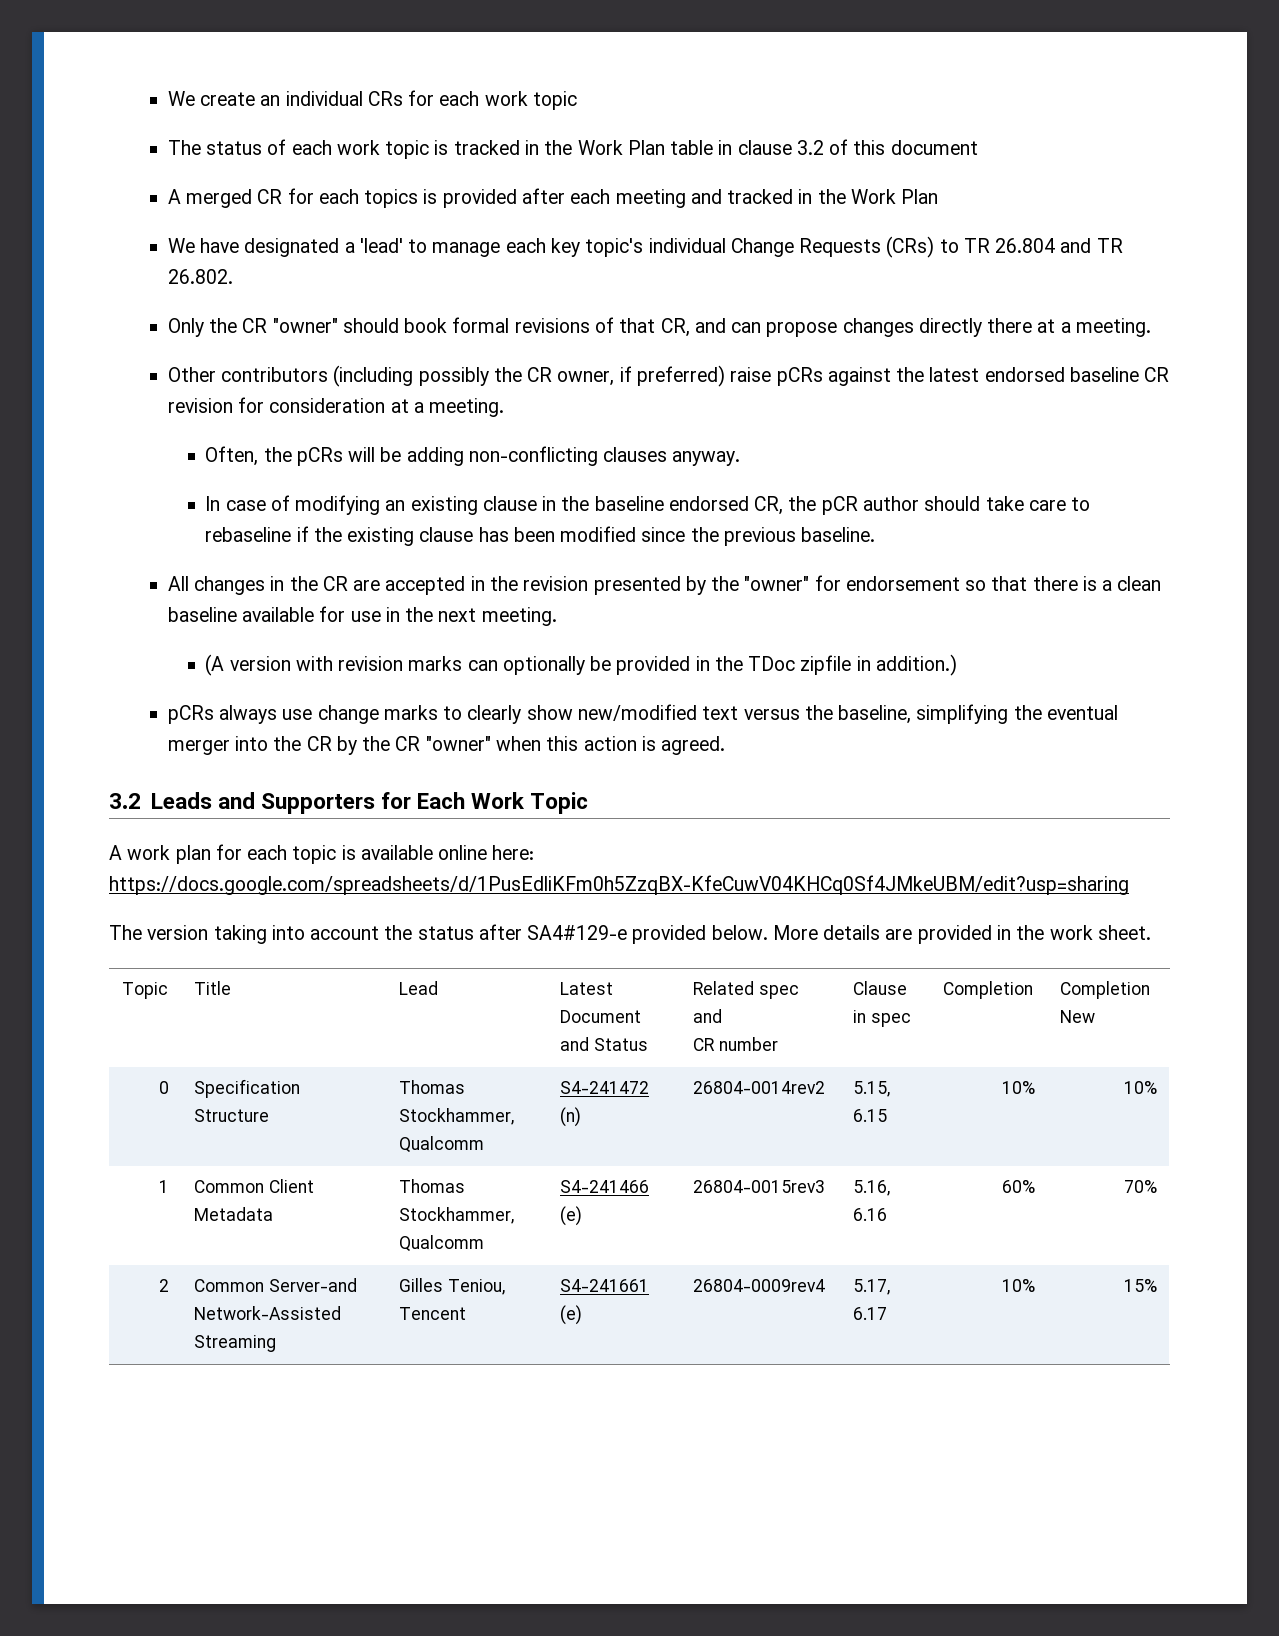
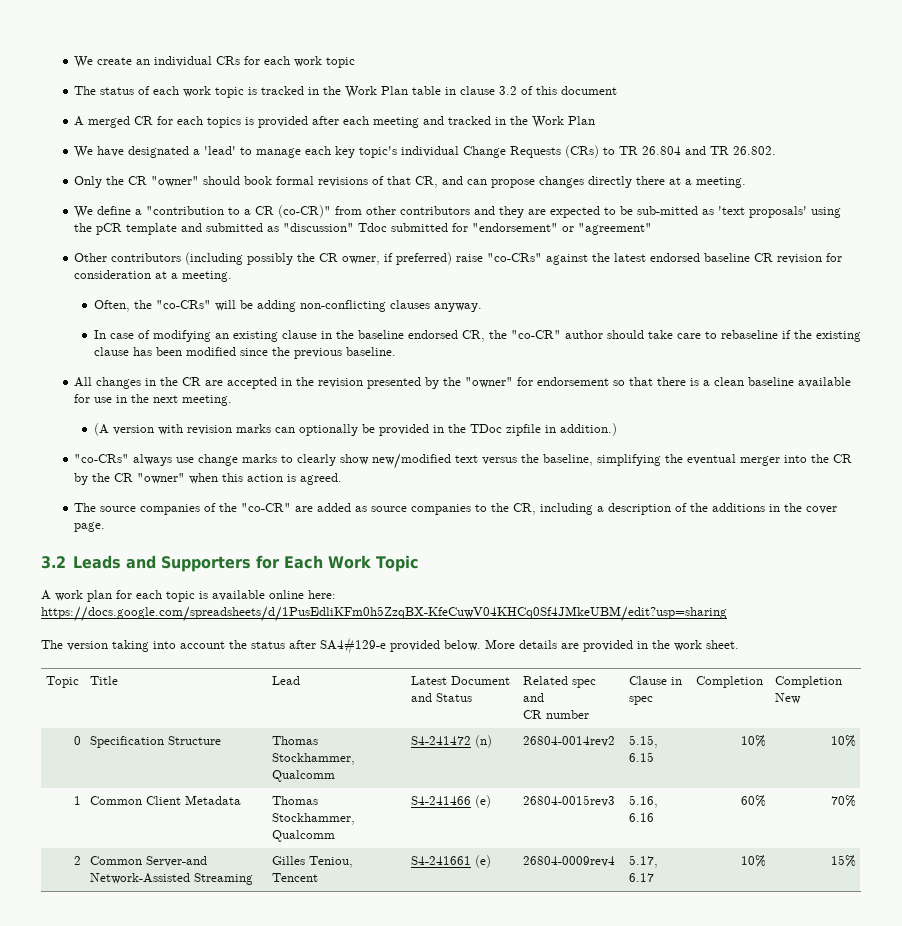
(1151, 327) none -> [74,205,842,218] [74,223,653,235] // We define a "contribution to a CR (co-CR)" from other contributors and they are expected to be sub-mitted as 'text proposals' using the pCR template and submitted as "discussion" Tdoc submitted for "endorsement" or "agreement"
[776,367,823,386] pCRs -> [487,253,543,262] "co-CRs"
[296,447,343,466] pCRs -> [155,300,211,309] "co-CRs"
[821,496,858,515] pCR -> [510,330,561,339] "co-CR"
[167,705,214,724] pCRs -> [74,454,130,463] "co-CRs"
(726, 745) none -> [74,503,838,515] [74,522,106,532] // The source companies of the "co-CR" are added as source companies to the CR, including a description of the additions in the cover page.

